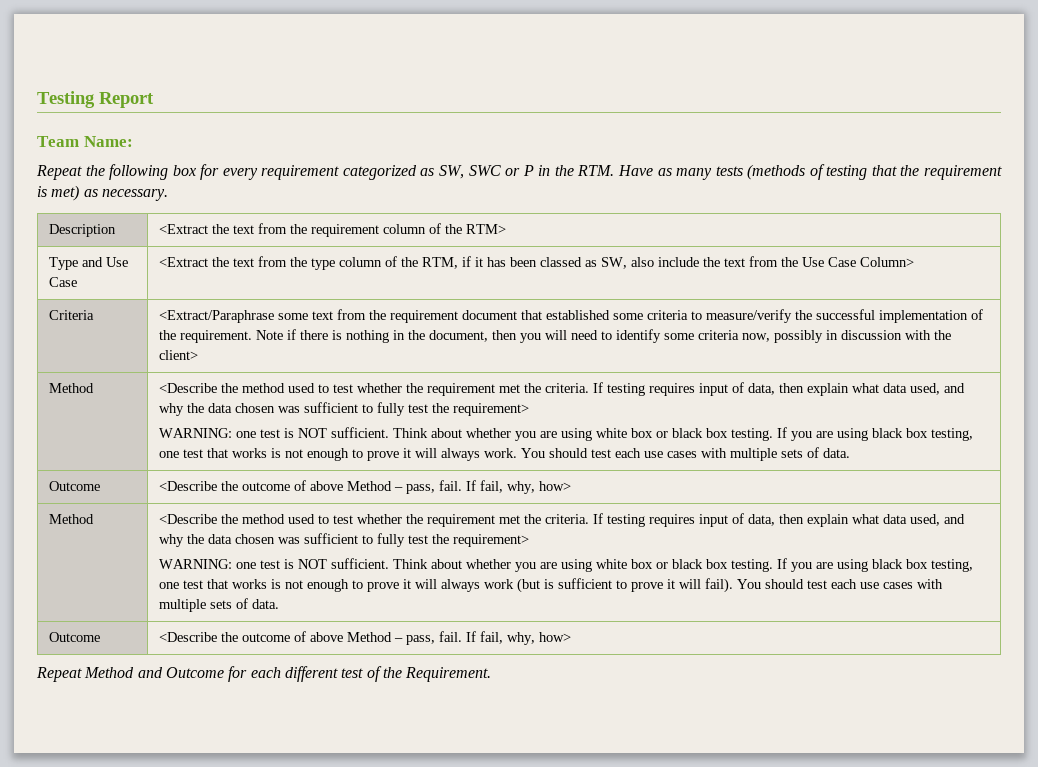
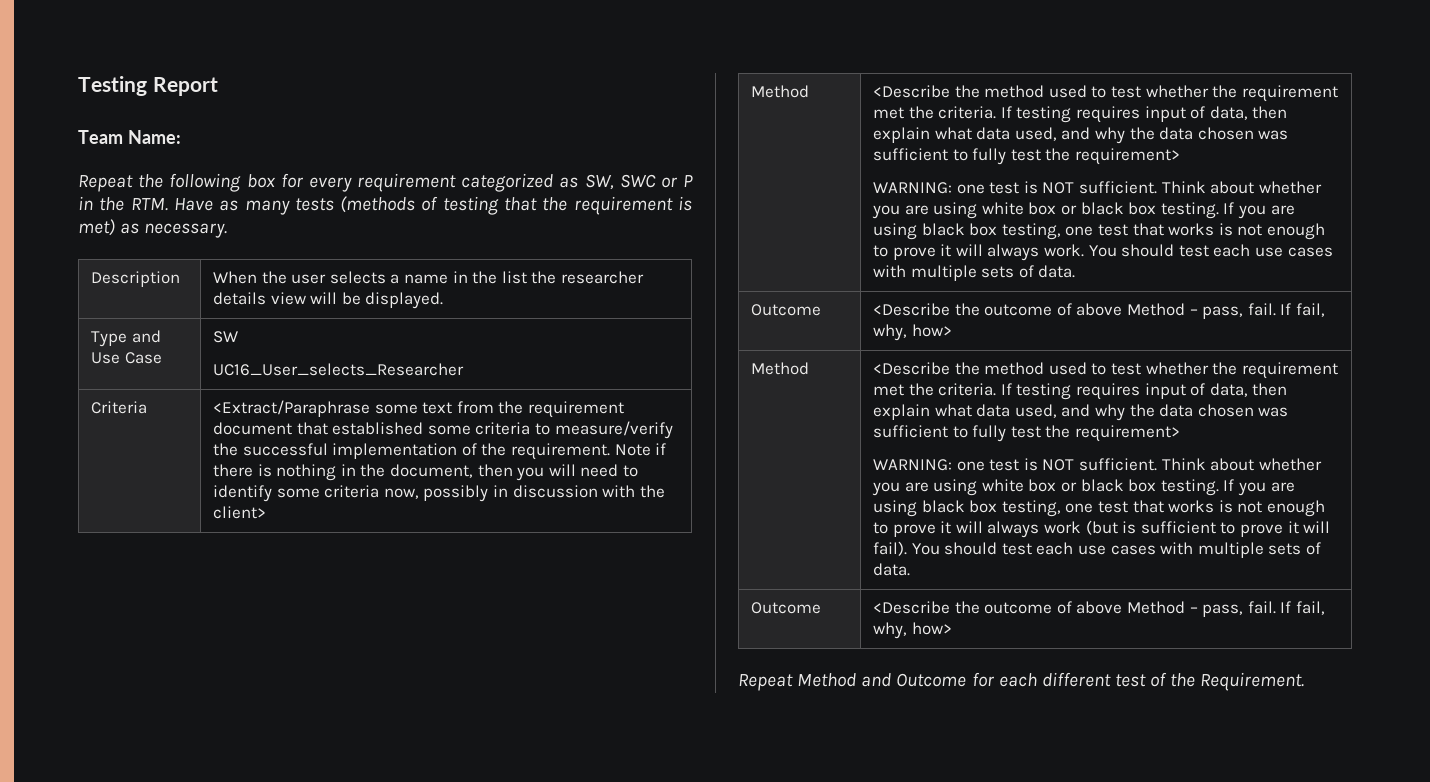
[159,223,507,237] [49,257,129,270] [49,277,78,287] [159,256,915,270] <Extract the text from the requirement column of the RTM> // Type and Use Case | <Extract the text from the type column of the RTM, if it has been classed as SW, also include the text from the Use Case Column> -> [213,271,644,284] [213,292,444,309] [91,330,161,347] [91,352,162,364] [213,331,239,343] [213,363,465,376] When the user selects a name in the list the researcher details view will be displayed. // Type and Use Case | SW // UC16_User_selects_Researcher

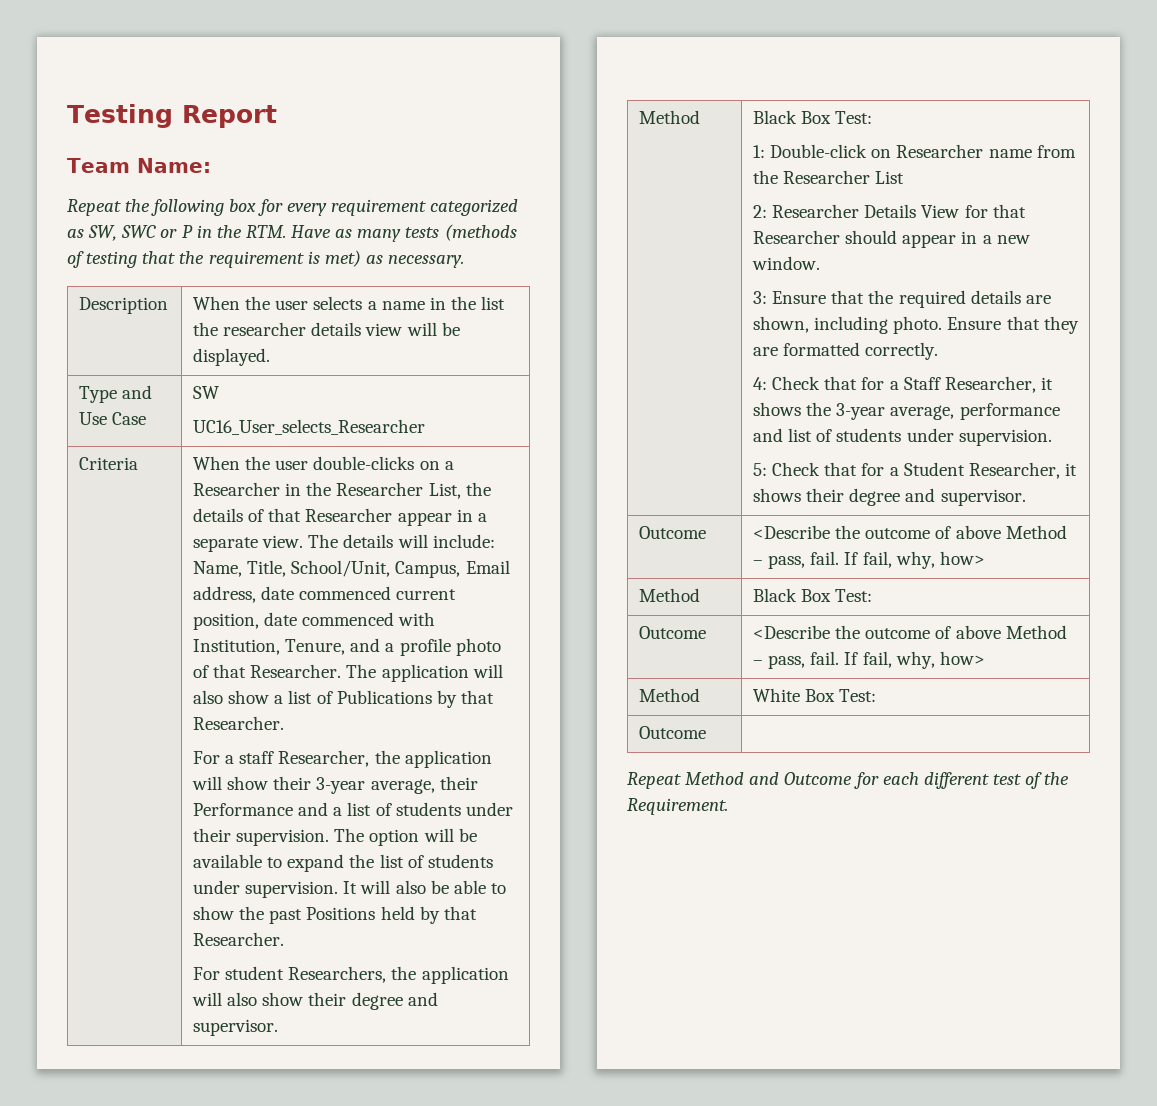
[213,400,624,418] [213,421,673,439] [213,443,667,460] [213,464,638,481] [213,485,665,502] [213,506,267,519] [751,85,810,98] [873,85,1338,102] [873,106,1288,123] [873,127,1289,144] [873,148,1180,165] [873,181,1322,194] [872,202,1295,219] [873,223,1325,240] [873,244,1333,261] [873,265,1076,281] <Extract/Paraphrase some text from the requirement document that established some criteria to measure/verify the successful implementation of the requirement. Note if there is nothing in the document, then you will need to identify some criteria now, possibly in discussion with the client> // Method | <Describe the method used to test whether the requirement met the criteria. If testing requires input of data, then explain what data used, and why the data chosen was sufficient to fully test the requirement> // WARNING: one test is NOT sufficient. Think about whether you are using white box or black box testing. If you are using black box testing, one test that works is not enough to prove it will always work. You should test each use cases with multiple sets of data. -> [193,456,454,470] [193,482,491,499] [193,508,487,526] [193,534,495,552] [193,560,510,578] [193,586,457,603] [193,612,436,630] [193,638,501,656] [193,664,503,682] [193,690,494,708] [193,716,285,730] [193,750,492,768] [192,776,478,794] [193,802,513,816] [193,828,477,846] [193,854,493,872] [193,880,506,898] [193,906,477,924] [193,932,285,946] [193,966,509,984] [192,992,438,1010] [193,1019,279,1036] [639,110,701,124] [753,110,873,124] [753,144,1076,158] [753,170,905,184] [753,204,1026,218] [753,230,1030,248] [752,256,821,270] [753,290,1051,308] [753,316,1079,334] [753,342,939,360] [753,376,1053,393] [753,402,1060,420] [753,428,1052,446] [753,462,1077,479] [753,488,1026,506] When the user double-clicks on a Researcher in the Researcher List, the details of that Researcher appear in a separate view. The details will include: Name, Title, School/Unit, Campus, Email address, date commenced current position, date commenced with Institution, Tenure, and a profile photo of that Researcher. The application will also show a list of Publications by that Researcher. // For a staff Researcher, the application will show their 3-year average, their Performance and a list of students under their supervision. The option will be available to expand the list of students under supervision. It will also be able to show the past Positions held by that Researcher. // For student Researchers, the application will also show their degree and supervisor. // Method | Black Box Test: // 1: Double-click on Researcher name from the Researcher List // 2: Researcher Details View for that Researcher should appear in a new window. // 3: Ensure that the required details are shown, including photo. Ensure that they are formatted correctly. // 4: Check that for a Staff Researcher, it shows the 3-year average, performance and list of students under supervision. // 5: Check that for a Student Researcher, it shows their degree and supervisor.
[873,362,1338,379] [873,383,1288,400] [873,404,1289,421] [873,425,1180,442] [873,458,1322,471] [872,479,1295,496] [873,500,1325,517] [873,520,1331,538] [873,541,1321,558] [873,563,911,576] <Describe the method used to test whether the requirement met the criteria. If testing requires input of data, then explain what data used, and why the data chosen was sufficient to fully test the requirement> // WARNING: one test is NOT sufficient. Think about whether you are using white box or black box testing. If you are using black box testing, one test that works is not enough to prove it will always work (but is sufficient to prove it will fail). You should test each use cases with multiple sets of data. -> [753,588,873,602] Black Box Test:
(952, 628) none -> [639,688,701,702] [753,688,877,702] [639,726,707,739] // Method | White Box Test: // Outcome |

